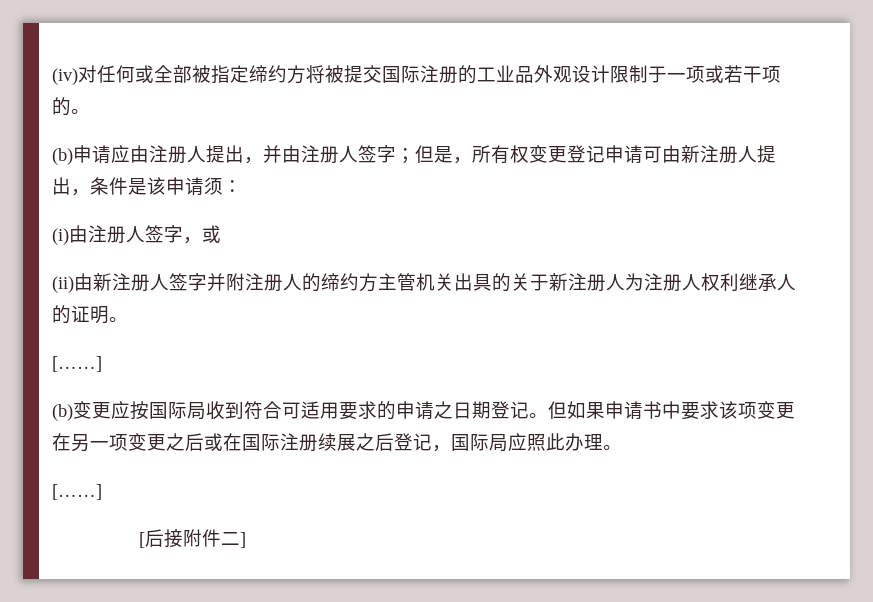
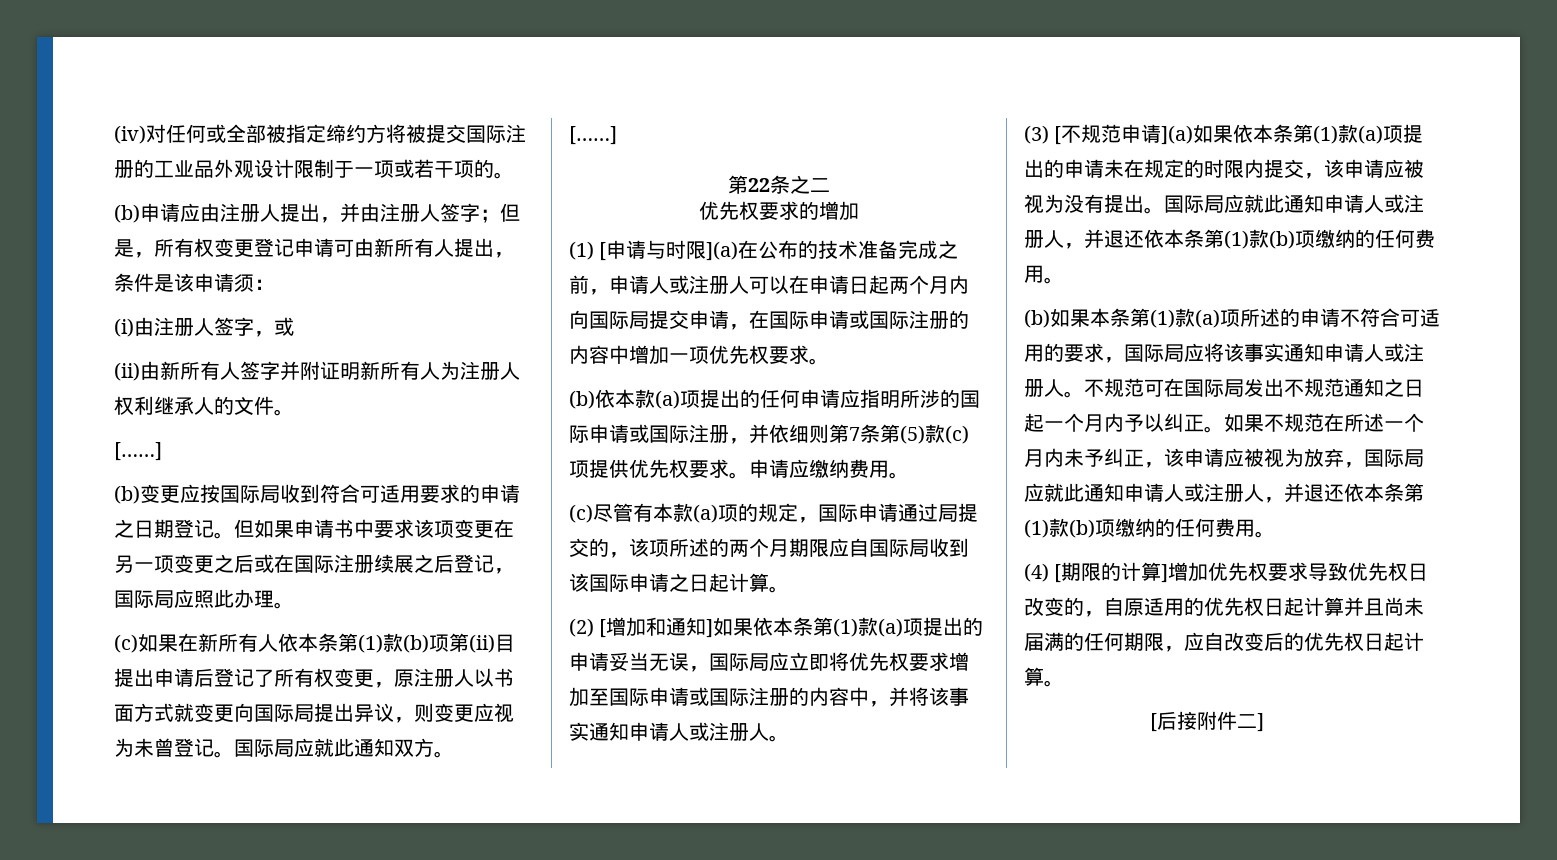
[700,145,738,163] 注册 -> [394,238,434,257] 所有
[112,273,150,291] 注册 -> [180,361,220,380] 所有
[245,273,606,292] 注册人的缔约方主管机关出具的关于新注册 -> [320,361,420,380] 证明新所有
[71,305,109,324] 证明 -> [234,396,274,415] 文件
[52,484,102,500] [……] -> [114,633,515,653] [114,668,514,688] [114,703,514,723] [114,738,454,758] [569,126,617,145] [727,175,830,194] [698,201,859,221] [569,240,959,261] [569,275,969,295] [569,310,969,330] [569,345,829,365] [569,389,980,409] [569,424,969,444] [569,459,909,479] [569,503,978,523] [569,538,969,558] [569,573,789,593] [569,617,984,638] [569,652,969,672] [569,687,969,707] [569,722,789,742] [1024,124,1424,145] [1024,159,1424,179] [1024,194,1424,214] [1024,229,1435,249] [1024,265,1064,284] [1024,308,1440,328] [1024,343,1424,363] [1024,378,1424,398] [1024,413,1424,433] [1024,448,1424,468] [1024,483,1424,503] [1024,518,1275,538] [1024,562,1429,583] [1024,597,1424,617] [1024,632,1424,652] [1024,667,1064,687] (c)如果在新所有人依本条第(1)款(b)项第(ii)目提出申请后登记了所有权变更，原注册人以书面方式就变更向国际局提出异议，则变更应视为未曾登记。国际局应就此通知双方。 // [……] // 第22条之二 // 优先权要求的增加 // (1) [申请与时限](a)在公布的技术准备完成之前，申请人或注册人可以在申请日起两个月内向国际局提交申请，在国际申请或国际注册的内容中增加一项优先权要求。 // (b)依本款(a)项提出的任何申请应指明所涉的国际申请或国际注册，并依细则第7条第(5)款(c)项提供优先权要求。申请应缴纳费用。 // (c)尽管有本款(a)项的规定，国际申请通过局提交的，该项所述的两个月期限应自国际局收到该国际申请之日起计算。 // (2) [增加和通知]如果依本条第(1)款(a)项提出的申请妥当无误，国际局应立即将优先权要求增加至国际申请或国际注册的内容中，并将该事实通知申请人或注册人。 // (3) [不规范申请](a)如果依本条第(1)款(a)项提出的申请未在规定的时限内提交，该申请应被视为没有提出。国际局应就此通知申请人或注册人，并退还依本条第(1)款(b)项缴纳的任何费用。 // (b)如果本条第(1)款(a)项所述的申请不符合可适用的要求，国际局应将该事实通知申请人或注册人。不规范可在国际局发出不规范通知之日起一个月内予以纠正。如果不规范在所述一个月内未予纠正，该申请应被视为放弃，国际局应就此通知申请人或注册人，并退还依本条第(1)款(b)项缴纳的任何费用。 // (4) [期限的计算]增加优先权要求导致优先权日改变的，自原适用的优先权日起计算并且尚未届满的任何期限，应自改变后的优先权日起计算。

